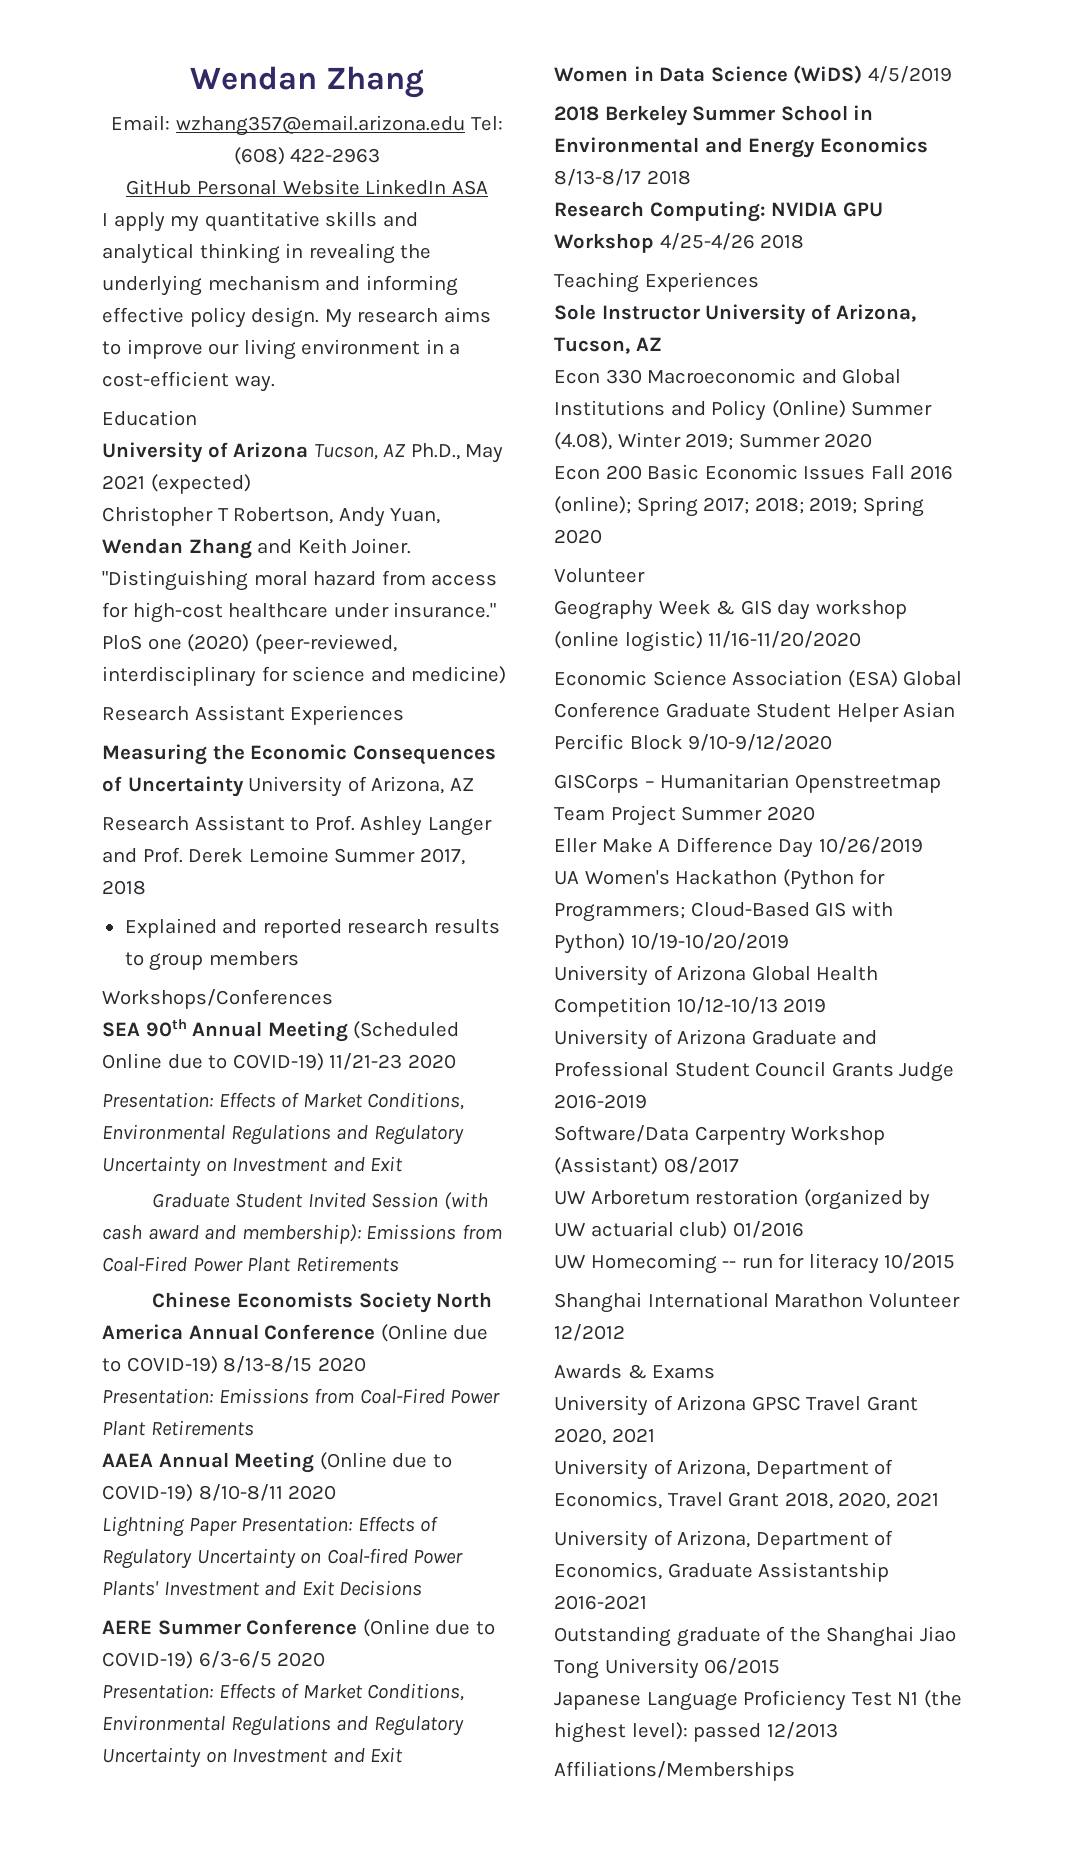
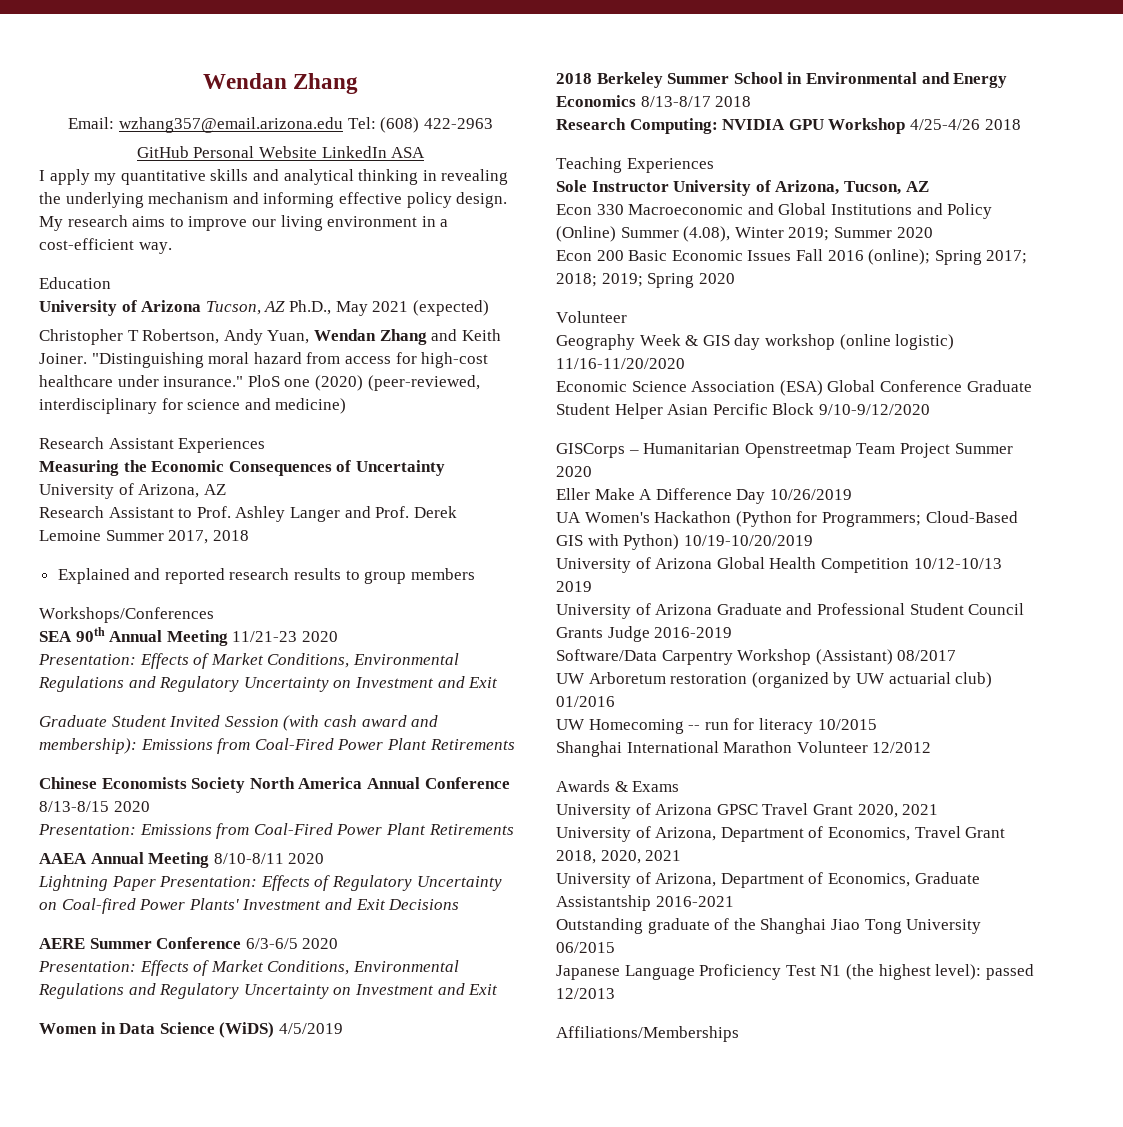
[353,1021,460,1039] [102,1053,324,1071] (Scheduled Online due to COVID-19) -> (228, 638) none
[380,1324,489,1342] [102,1356,218,1374] (Online due to COVID-19) -> (510, 783) none
[319,1452,452,1470] [102,1484,193,1502] (Online due to COVID-19) -> (210, 860) none
[362,1619,495,1637] [102,1651,193,1669] (Online due to COVID-19) -> (242, 943) none

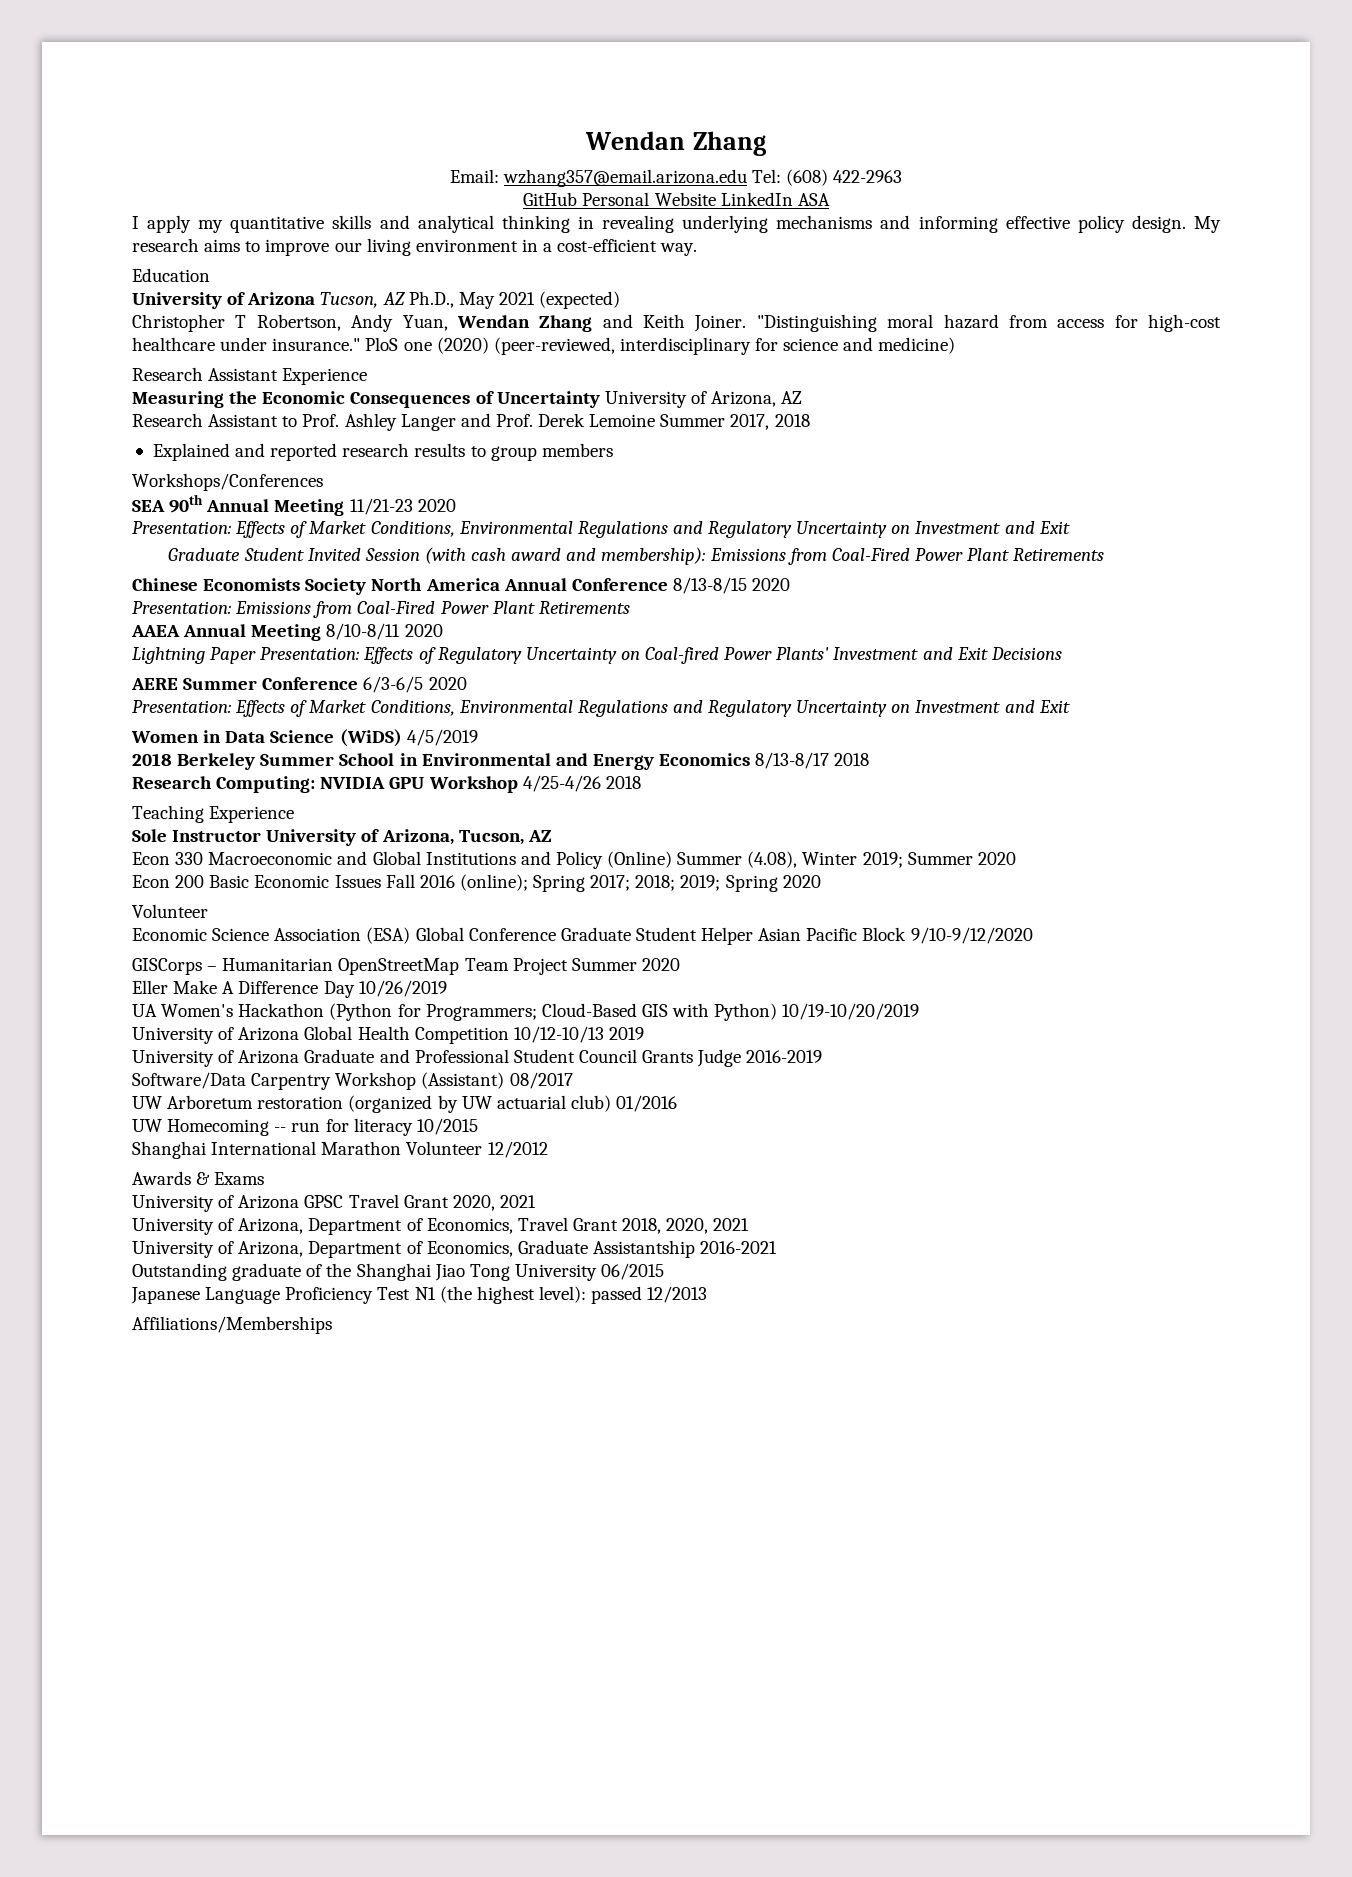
[39,192,229,208] the underlying mechanism -> [682,215,873,233] underlying mechanisms
[178,438,266,453] Experiences -> [282,368,368,385] Experience
[626,158,714,173] Experiences -> [209,806,295,823] Experience
[556,334,955,350] [556,358,685,369] // Geography Week & GIS day workshop (online logistic) 11/16-11/20/2020 -> (208, 911) none
[712,403,768,415] Percific -> [806,928,858,941] Pacific
[744,443,852,458] Openstreetmap -> [338,958,460,975] OpenStreetMap

